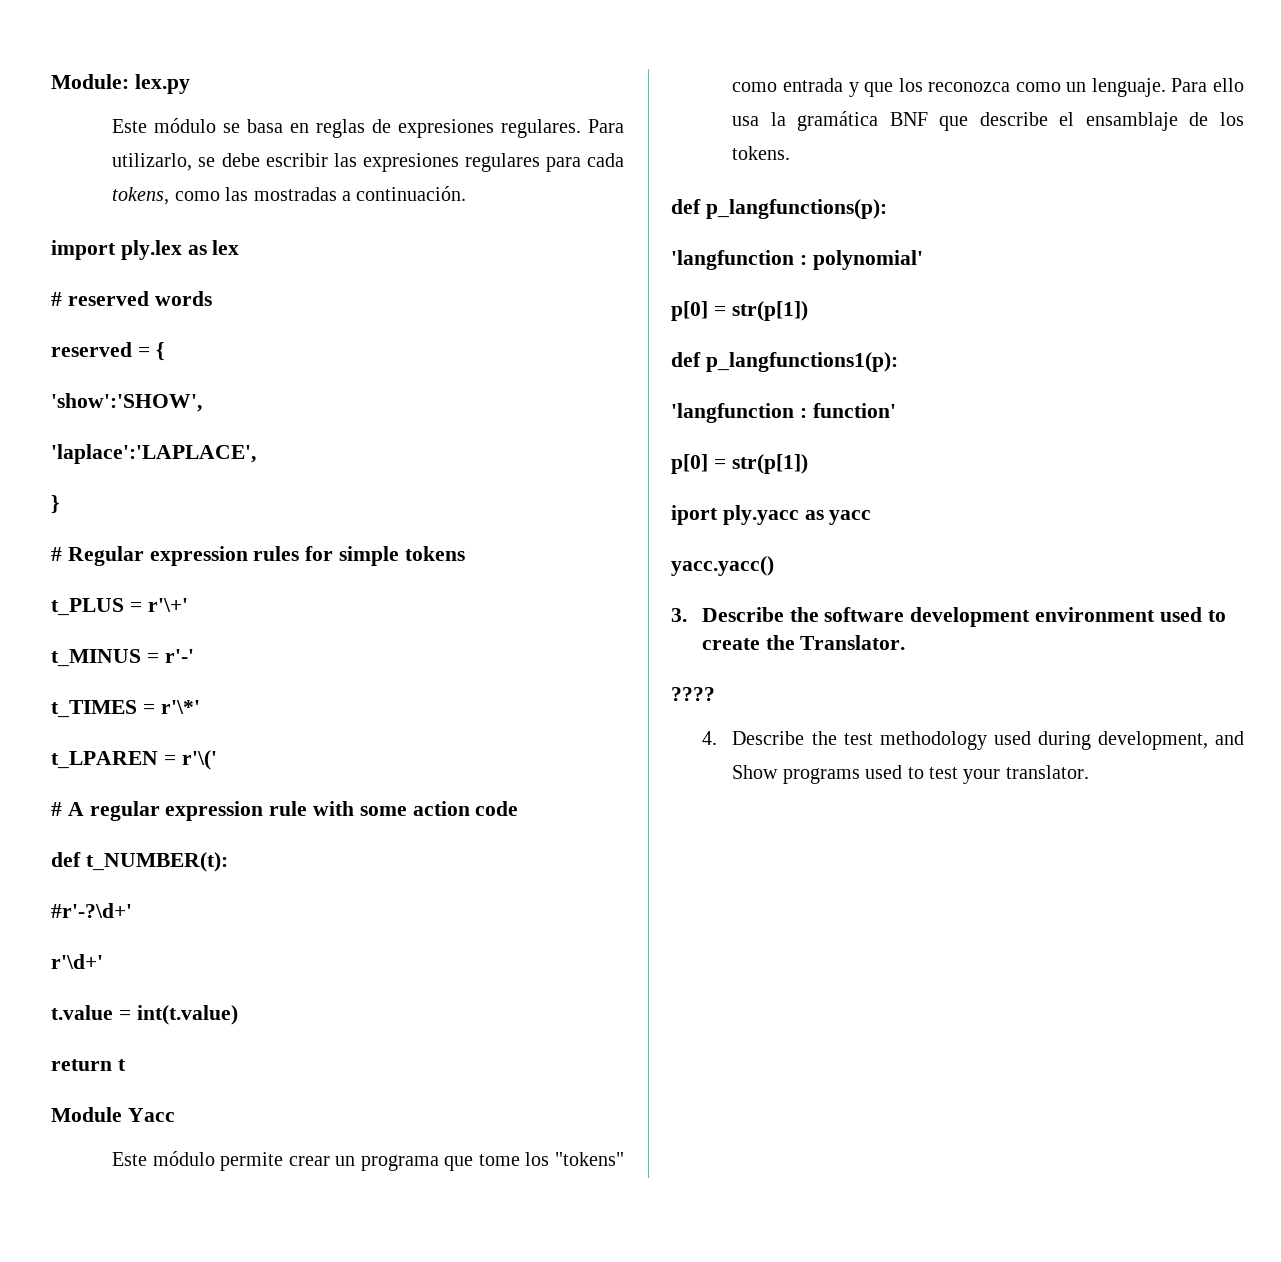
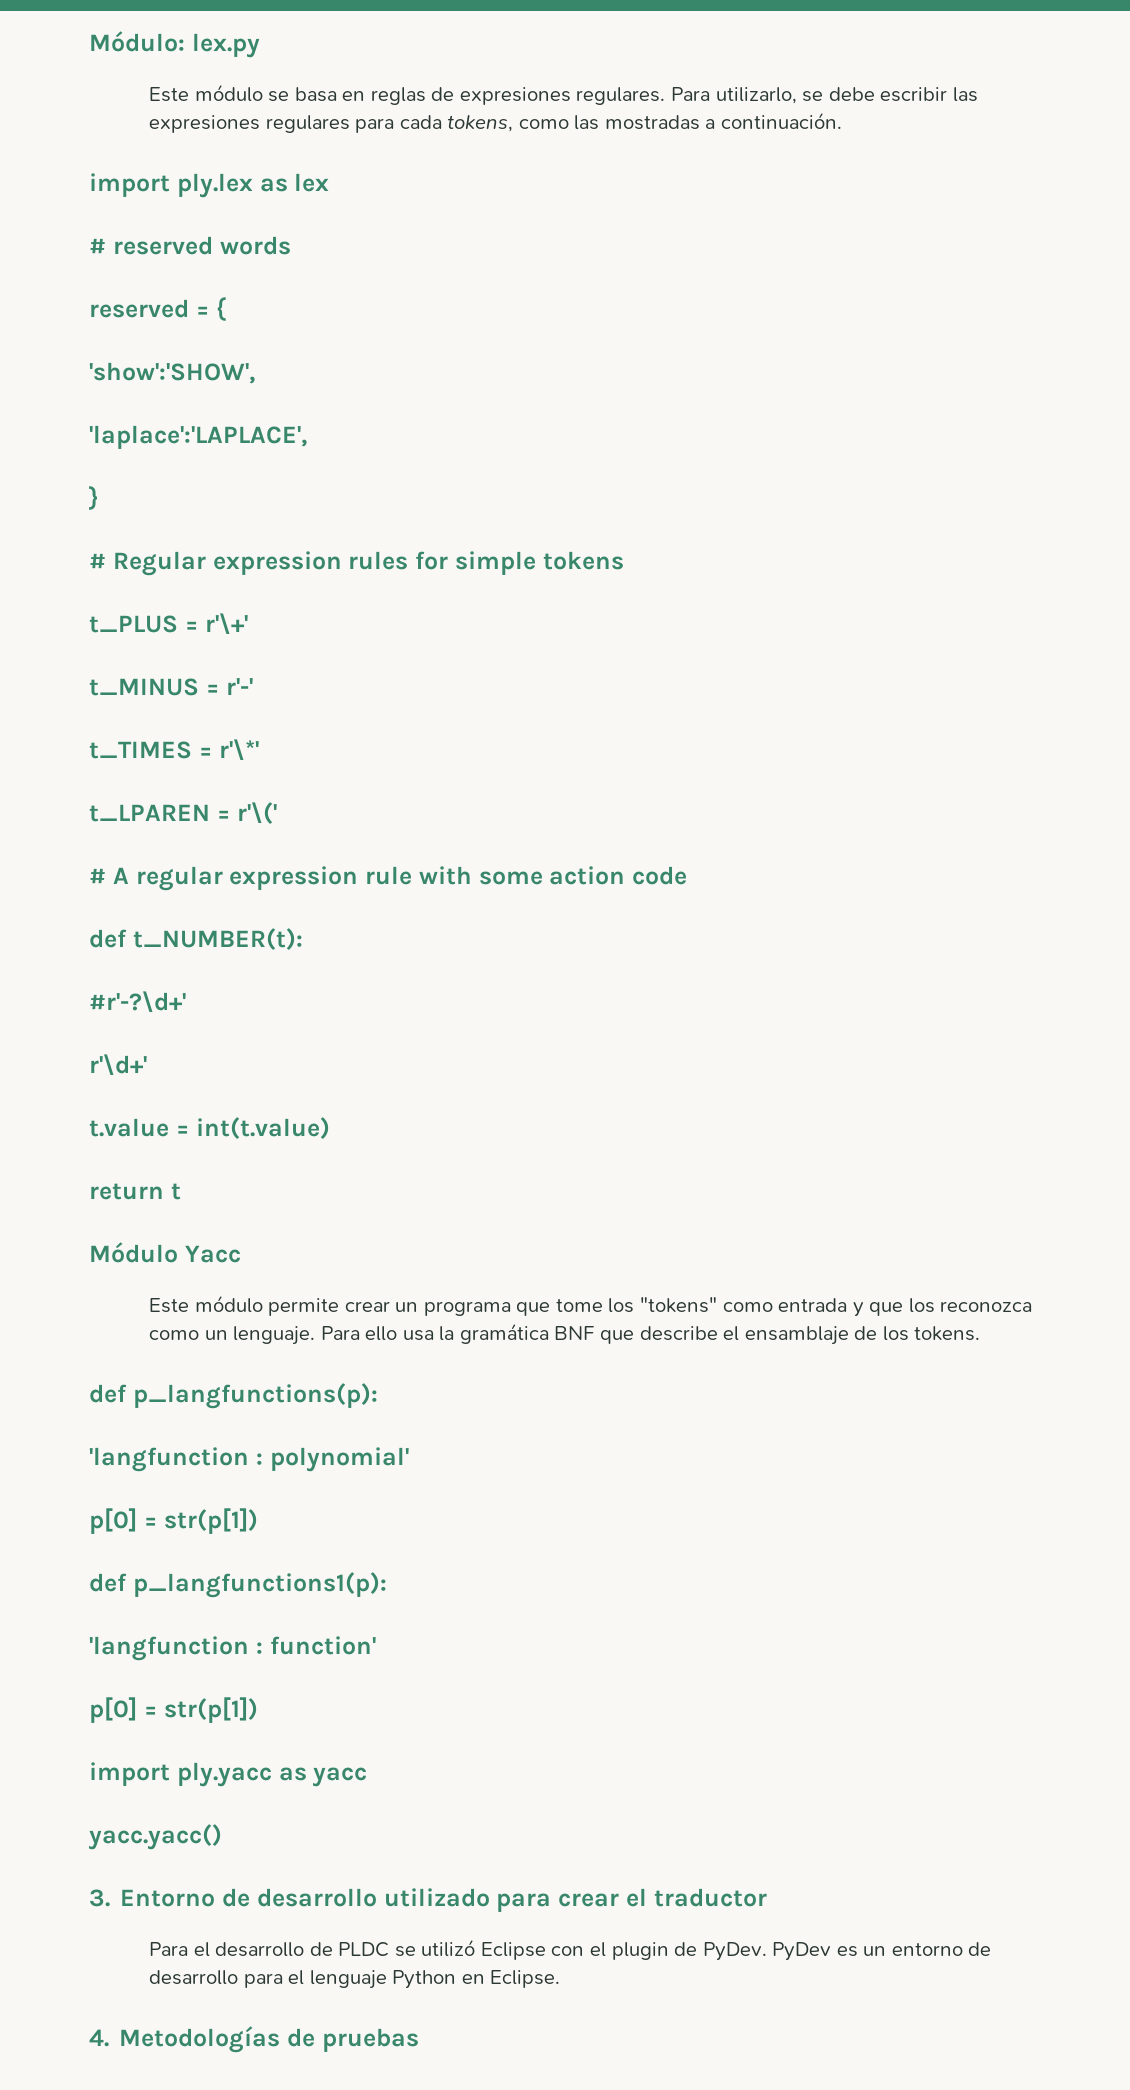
[51,74,129,89] Module: -> [89,31,185,52] Módulo:
[51,1107,122,1122] Module -> [89,1242,178,1263] Módulo
[671,505,718,525] iport -> [89,1762,170,1786] import
[701,607,1226,627] [701,635,906,650] [671,687,715,701] [701,731,1244,750] [732,765,1089,784] Describe the software development environment used to create the Translator. // ???? // 4. Describe the test methodology used during development, and Show programs used to test your translator. -> [120,1888,767,1912] [149,1939,992,1961] [149,1970,561,1989] [89,2026,419,2053] Entorno de desarrollo utilizado para crear el traductor // Para el desarrollo de PLDC se utilizó Eclipse con el plugin de PyDev. PyDev es un entorno de desarrollo para el lenguaje Python en Eclipse. // 4. Metodologías de pruebas

